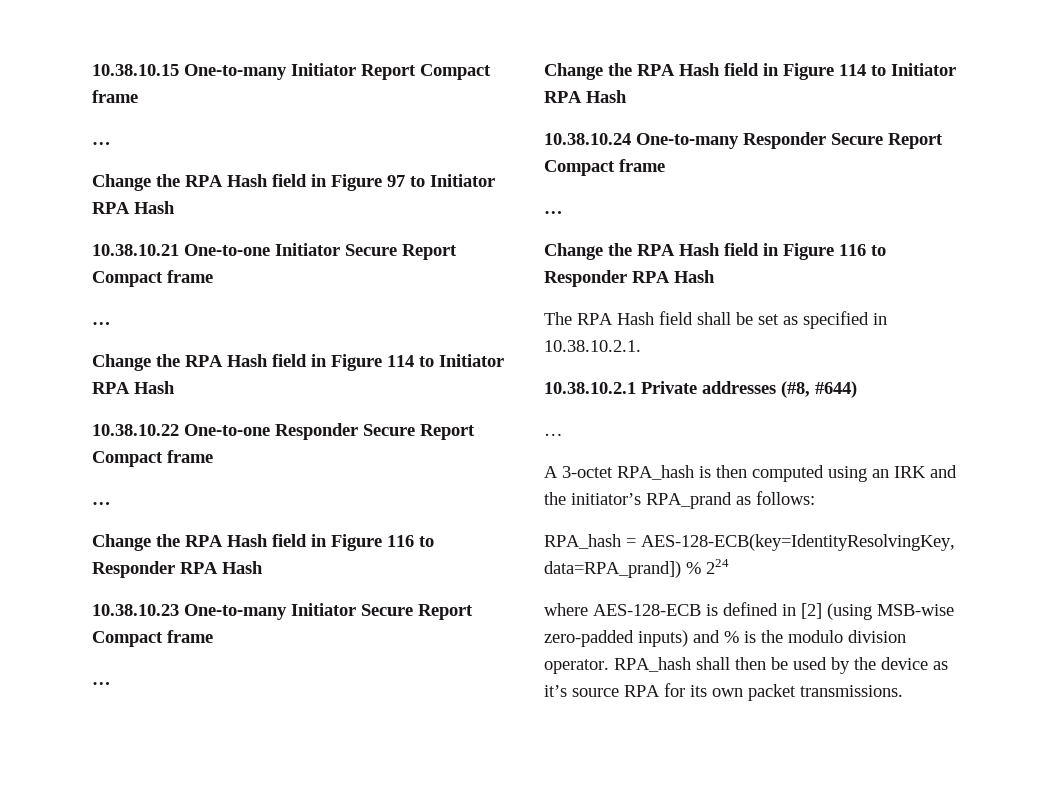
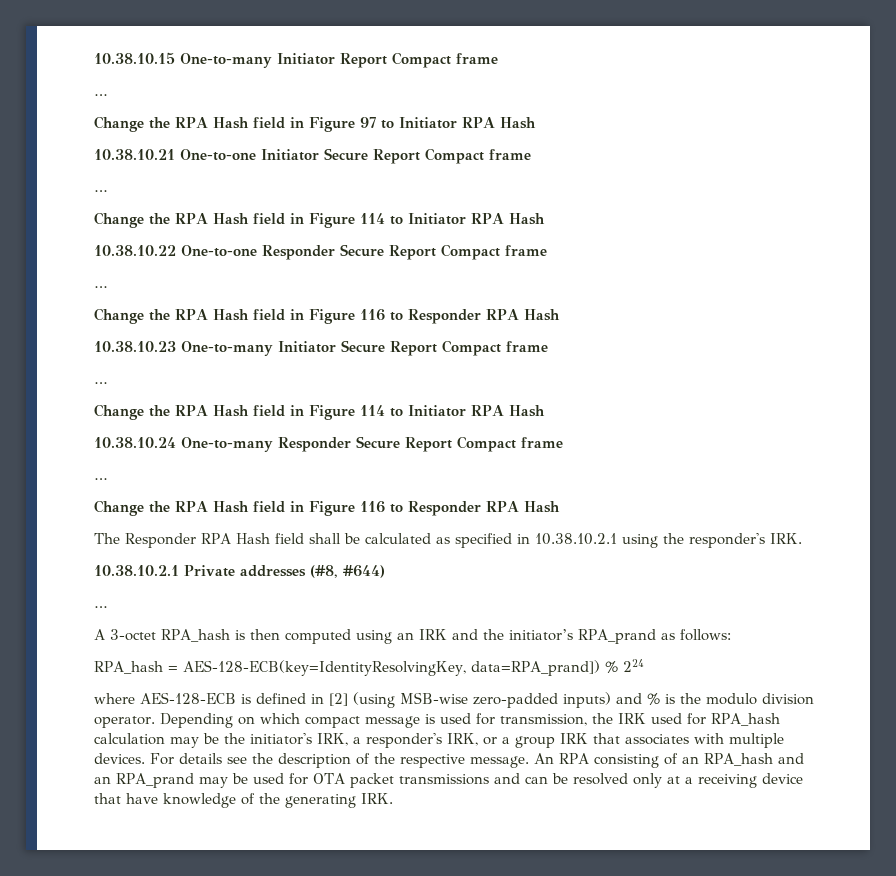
(572, 318) none -> [125,533,196,548] Responder
[758,314,779,325] set -> [364,533,431,544] calculated
[544,340,641,352] 10.38.10.2.1. -> [534,533,802,548] 10.38.10.2.1 using the responder's IRK.
[614,657,948,674] [544,683,903,701] RPA_hash shall then be used by the device as it’s source RPA for its own packet transmissions. -> [159,713,780,728] [94,733,784,748] [94,753,804,768] [94,773,803,788] [94,793,393,808] Depending on which compact message is used for transmission, the IRK used for RPA_hash calculation may be the initiator's IRK, a responder's IRK, or a group IRK that associates with multiple devices. For details see the description of the respective message. An RPA consisting of an RPA_hash and an RPA_prand may be used for OTA packet transmissions and can be resolved only at a receiving device that have knowledge of the generating IRK.

